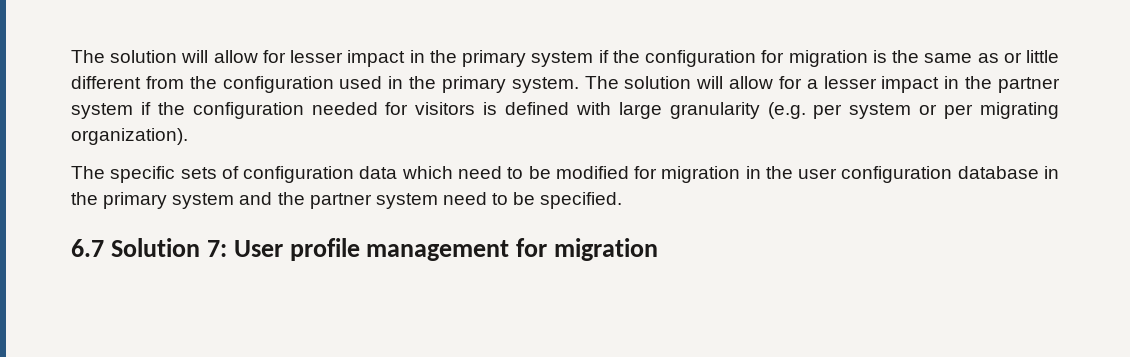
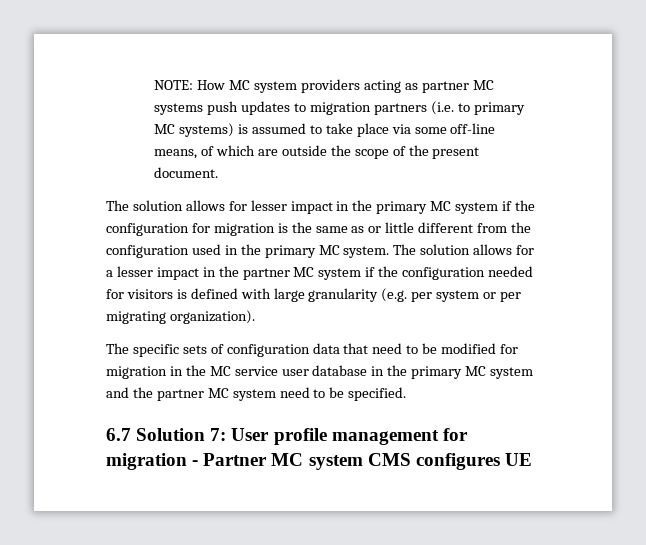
[71,50,258,63] The solution will allow -> [154,79,494,93] [154,101,525,115] [154,123,496,137] [154,145,480,159] [154,167,219,178] [106,200,225,211] NOTE: How MC system providers acting as partner MC systems push updates to migration partners (i.e. to primary MC systems) is assumed to take place via some off-line means, of which are outside the scope of the present document. // The solution allows
(527, 58) none -> [430,201,452,211] MC
(506, 84) none -> [318,245,340,255] MC
[696,76,774,89] will allow -> [473,244,513,255] allows
(1061, 85) none -> [293,267,315,277] MC
[401,166,453,179] which -> [343,343,369,354] that
[798,166,953,183] user configuration -> [209,366,309,376] MC service user
(168, 200) none -> [465,366,487,376] MC
(372, 201) none -> [207,388,229,398] MC
(659, 249) none -> [192,453,532,470] - Partner MC system CMS configures UE

